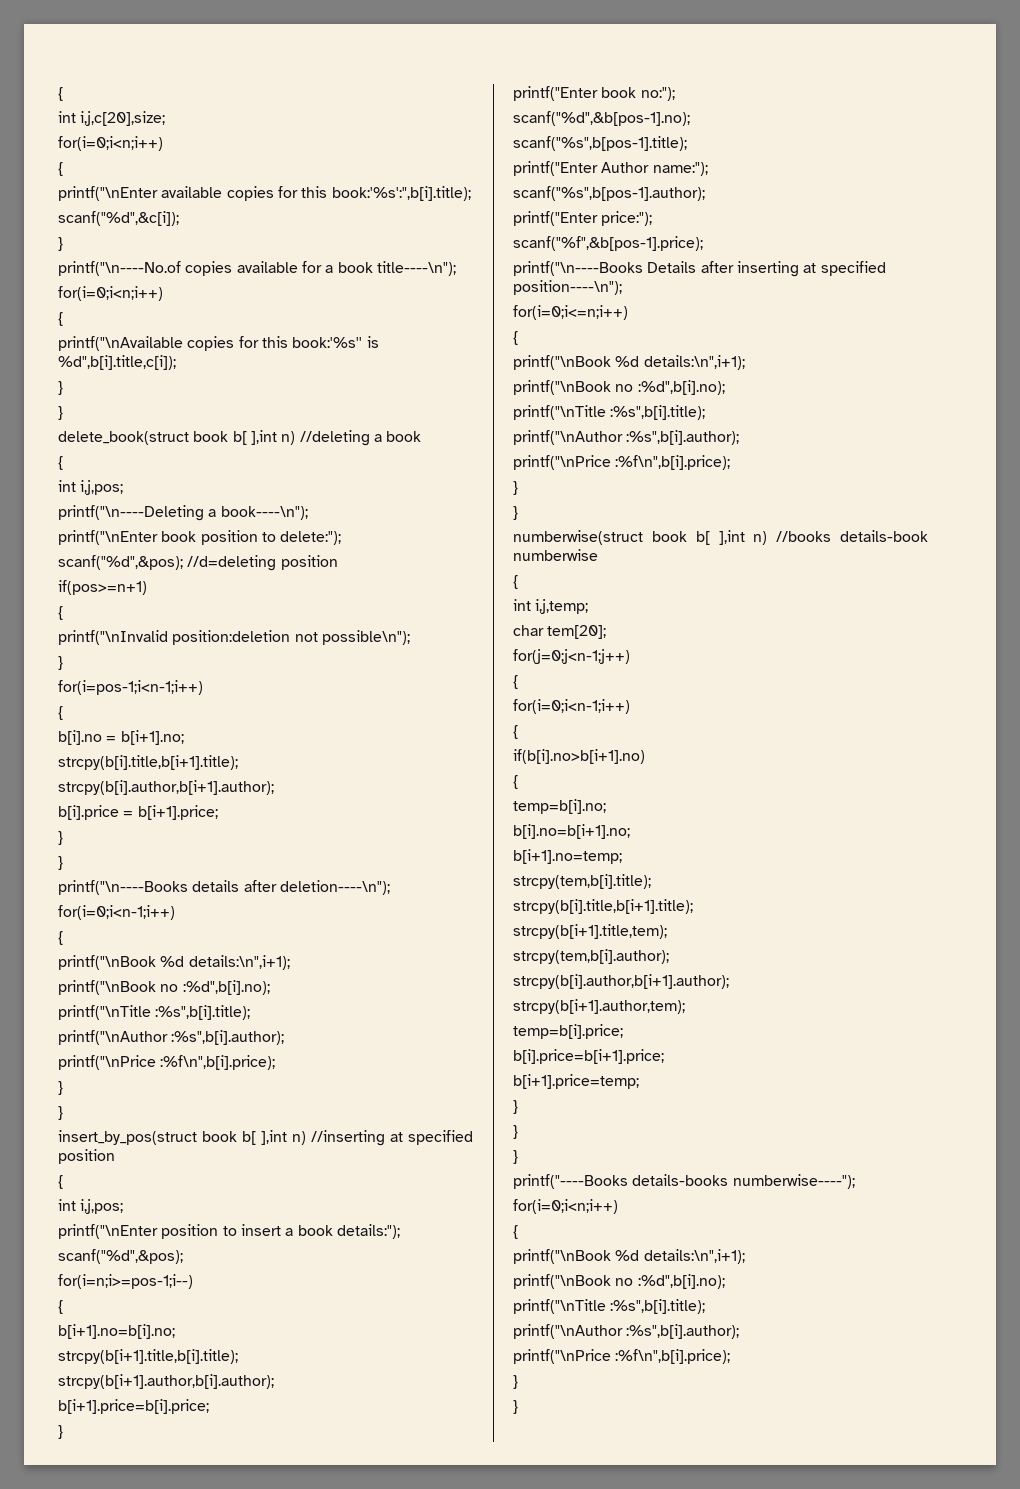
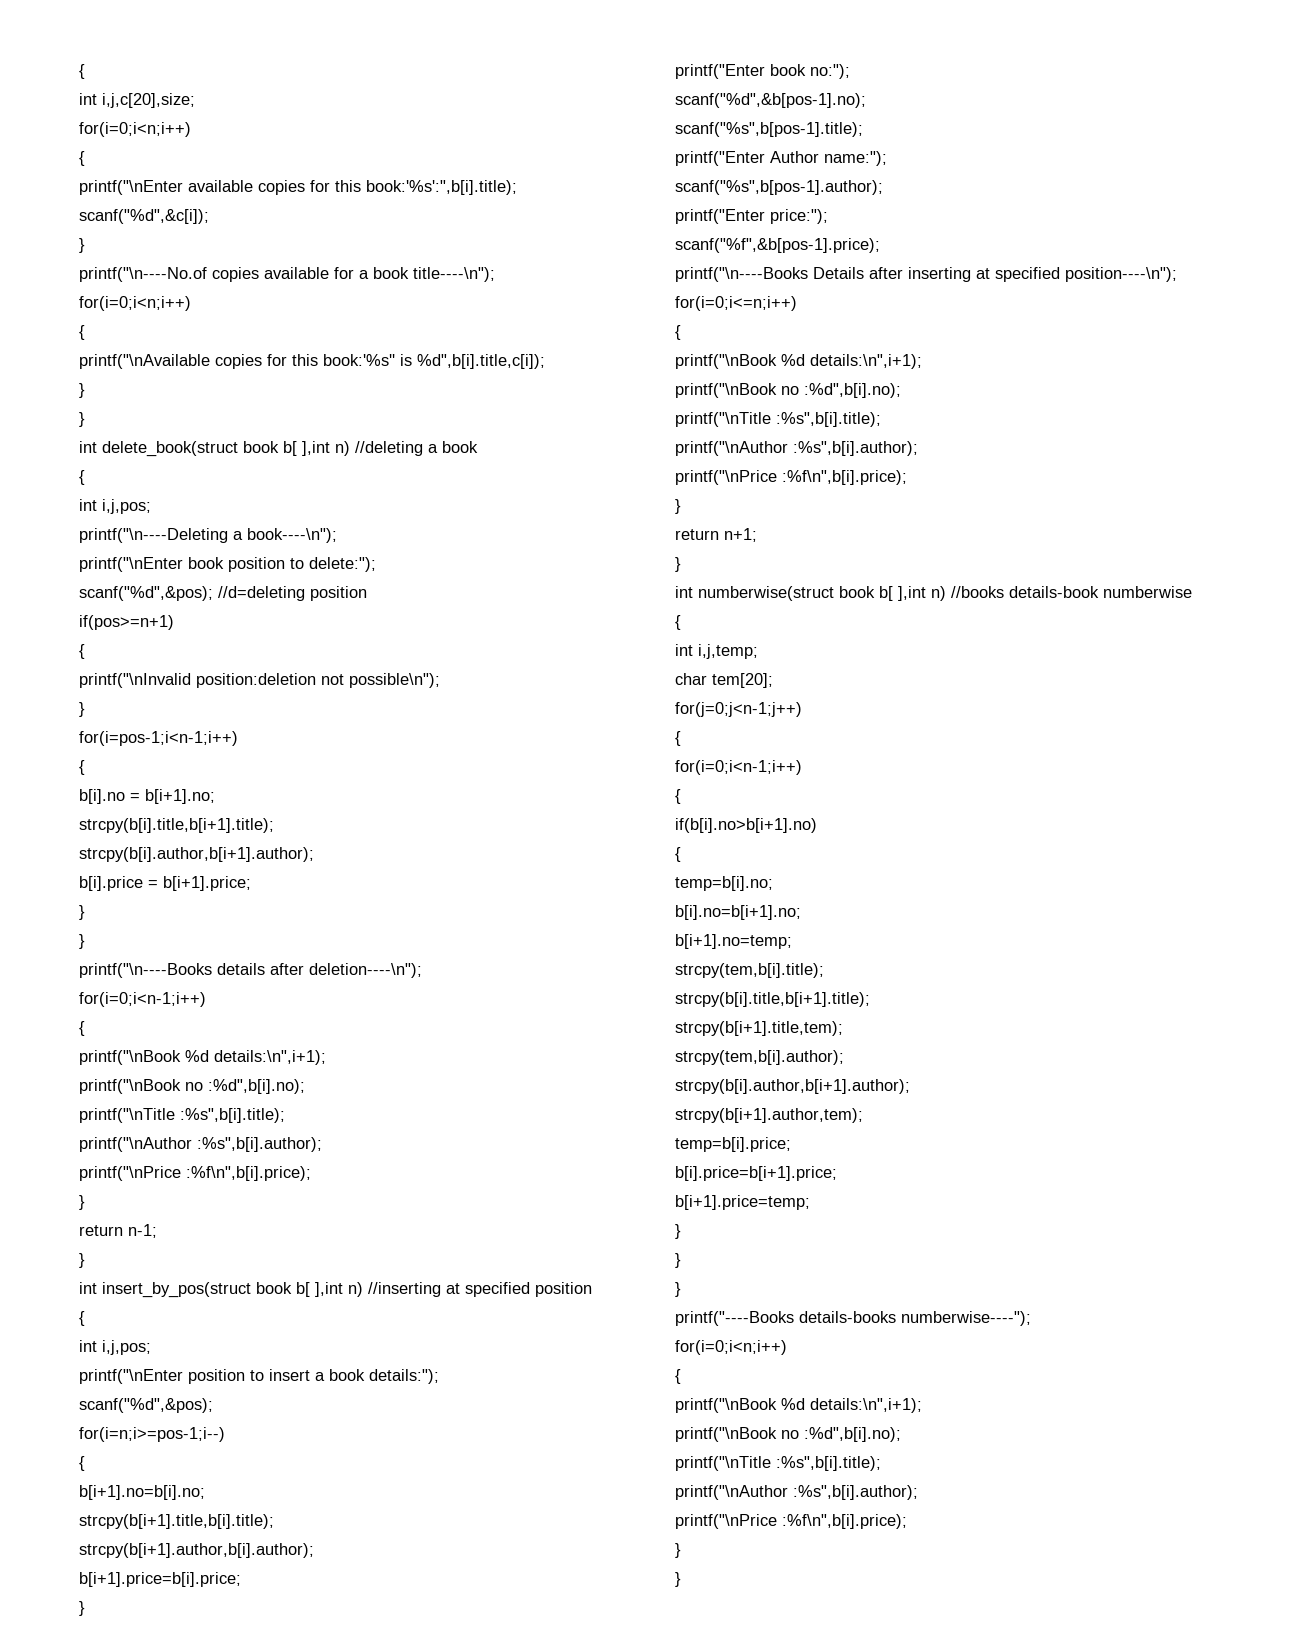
(63, 413) none -> [79,441,97,453] int
[58,1106,63,1120] // } // -> [79,1224,157,1238] [79,1253,85,1268] [79,1282,97,1294] // return n-1; // } // int
[513,506,518,520] // } // -> [675,528,757,542] [675,557,681,572] [675,586,693,598] // return n+1; // } // int

